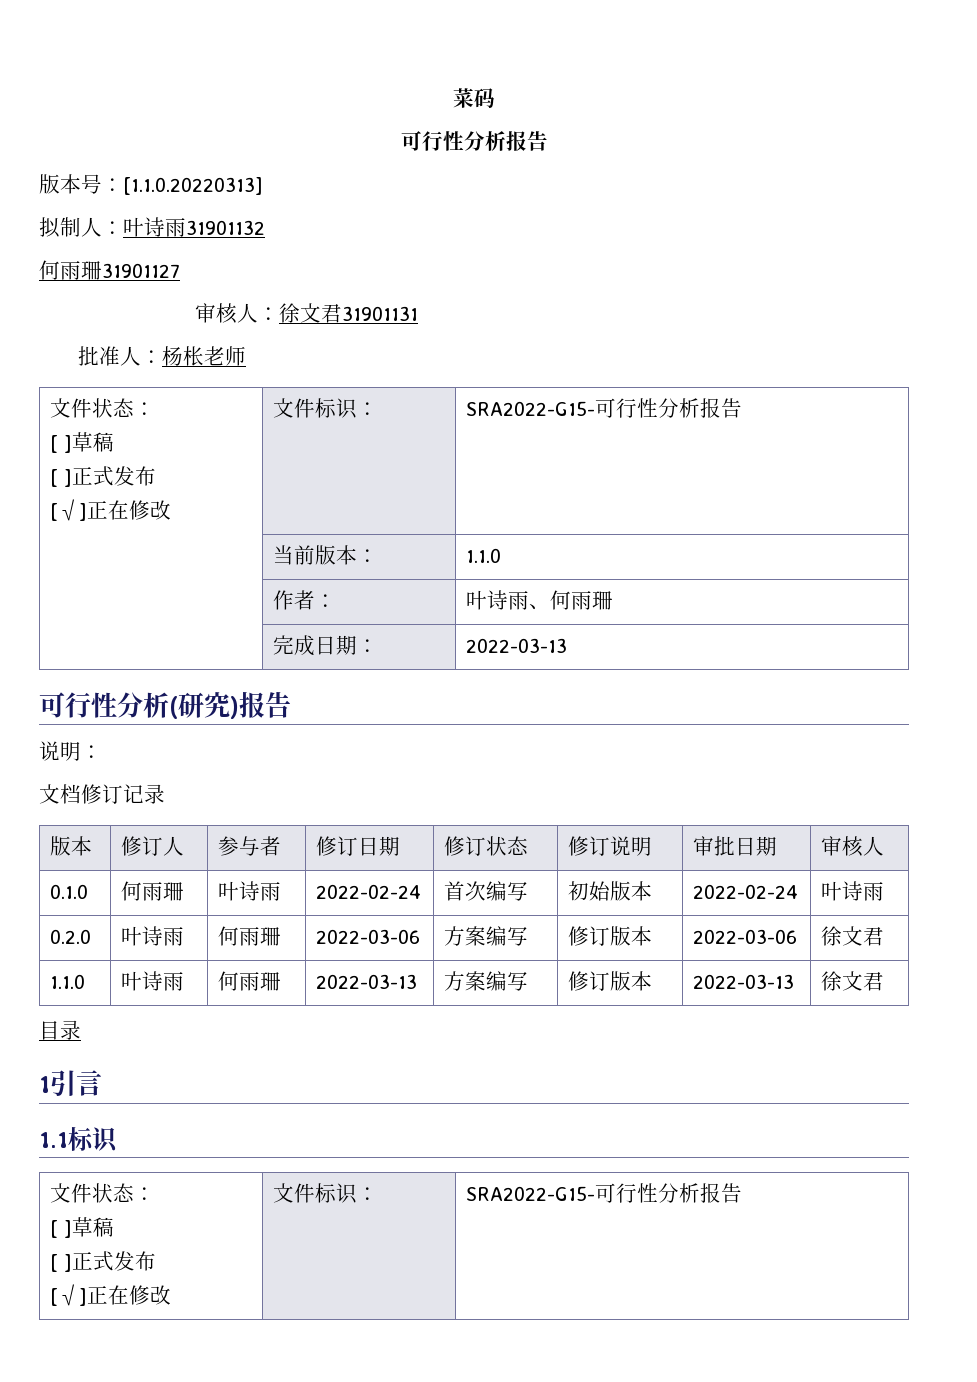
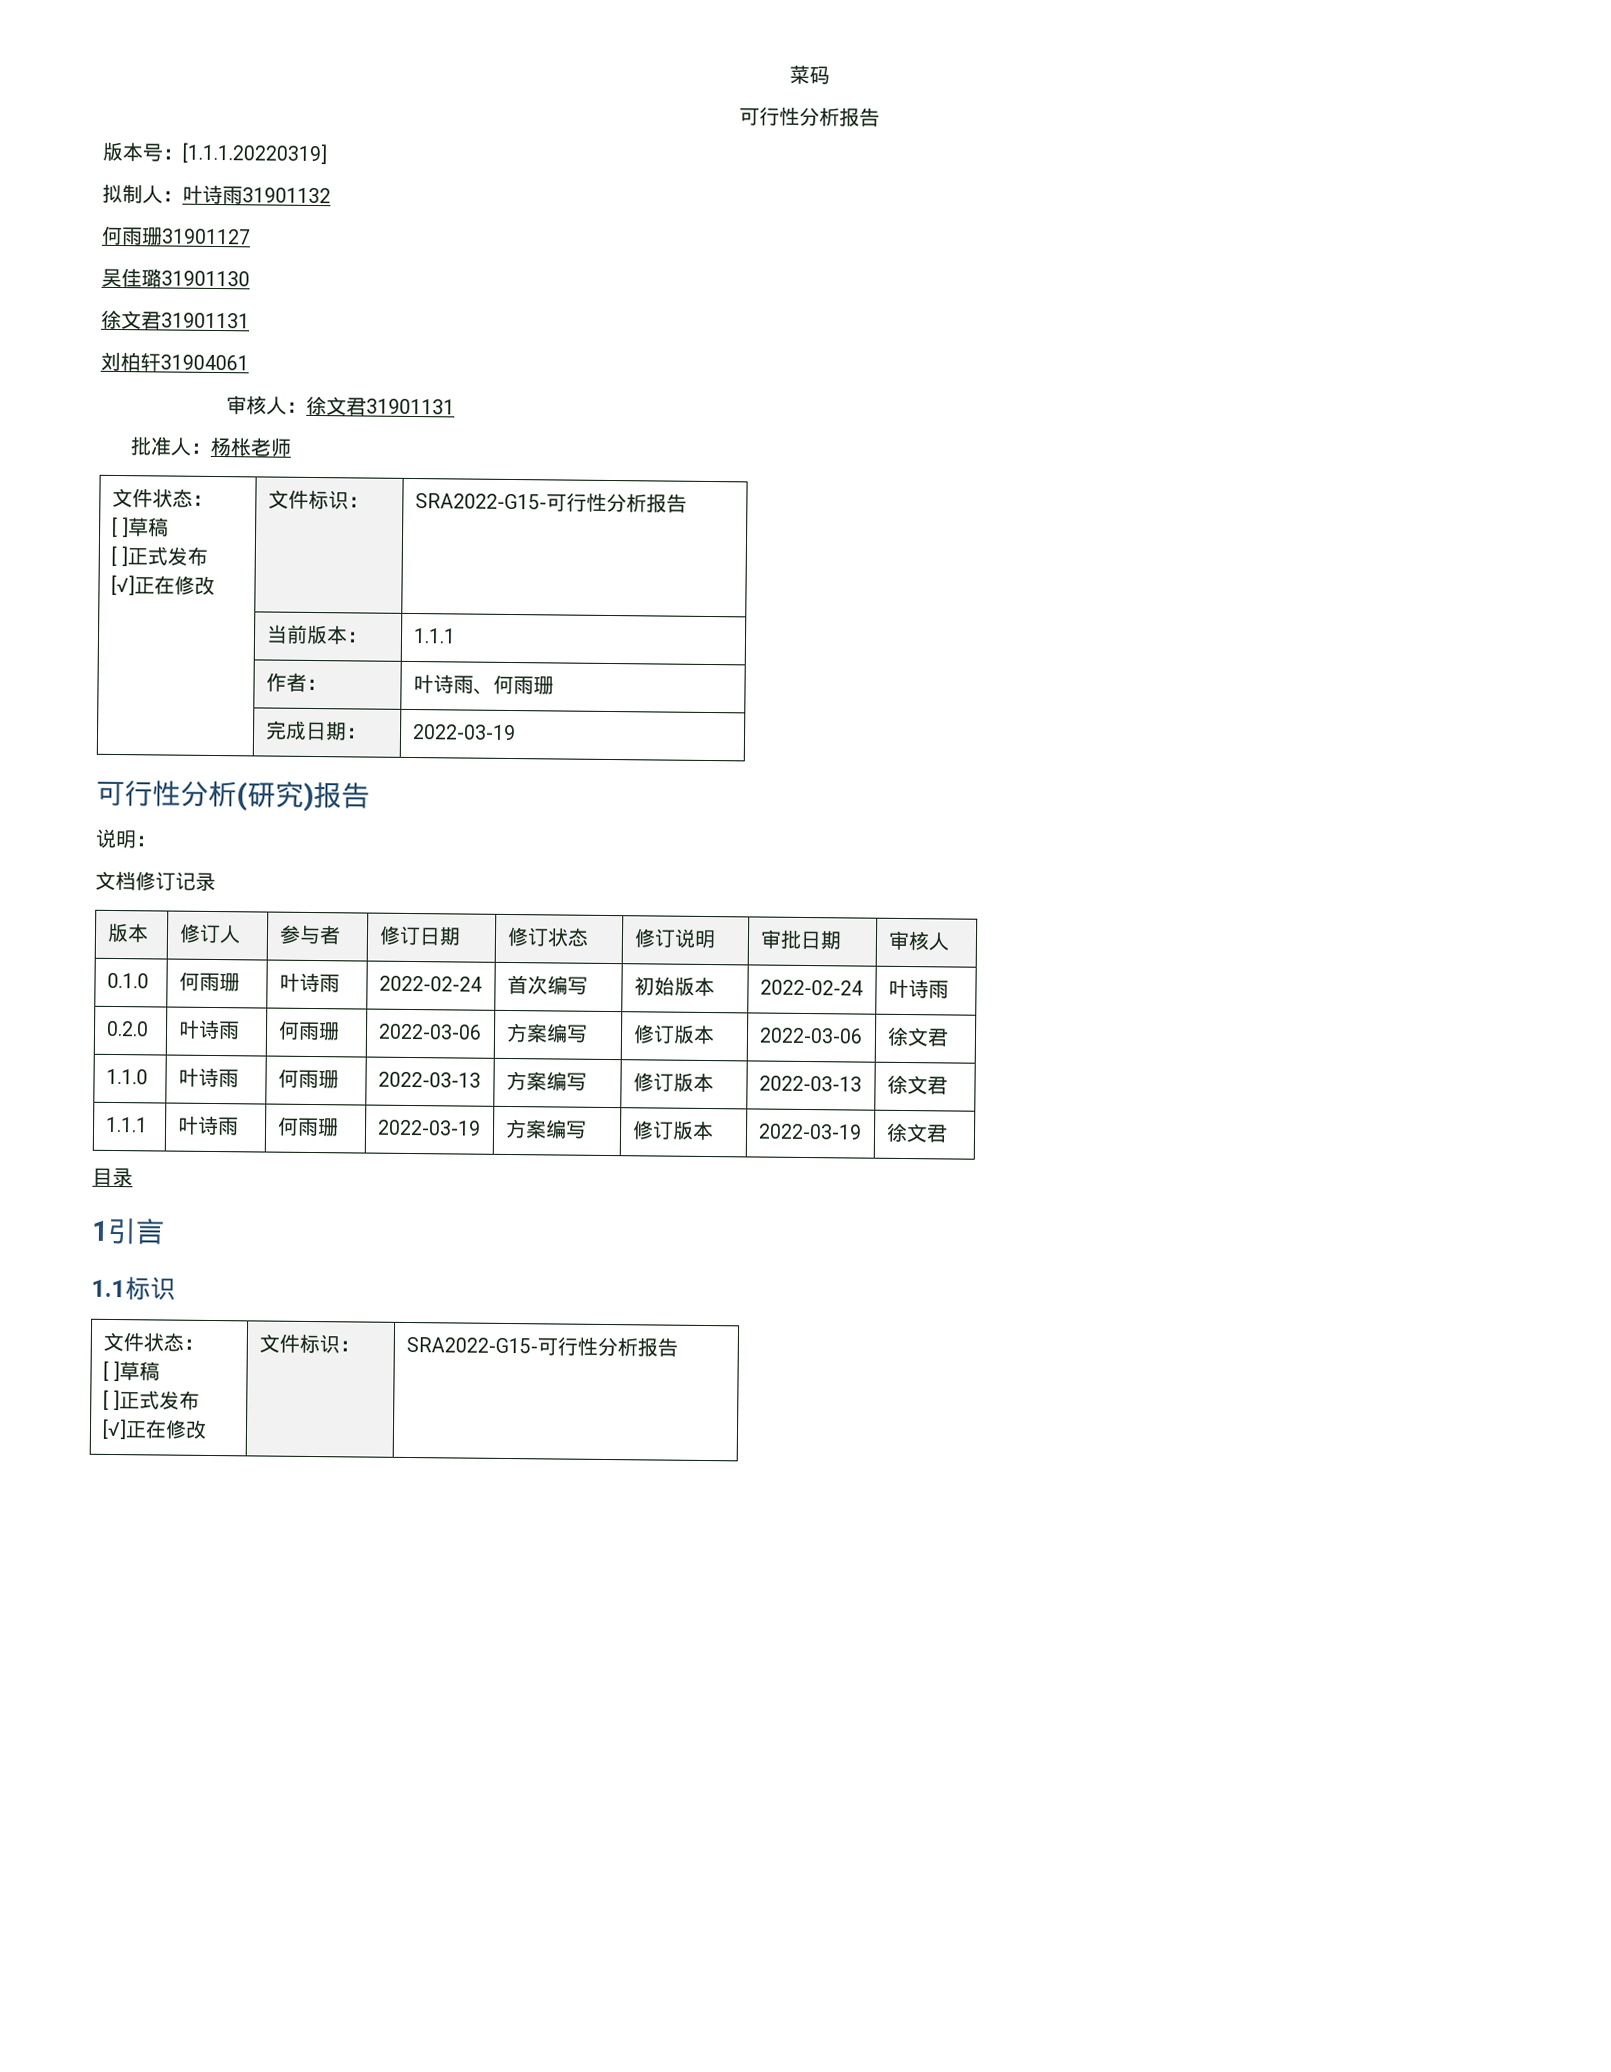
[123,177,263,195] [1.1.0.20220313] -> [182,142,328,165] [1.1.1.20220319]
(180, 270) none -> [101,268,250,288] [101,309,250,330] [100,351,249,372] // 吴佳璐31901130 // 徐文君31901131 // 刘柏轩31904061
[465,548,501,563] 1.1.0 -> [412,628,456,644] 1.1.1
[465,638,567,653] 2022-03-13 -> [411,724,516,741] 2022-03-19
(884, 981) none -> [104,1116,148,1133] [176,1115,239,1136] [276,1116,339,1137] [376,1119,481,1136] [504,1118,587,1139] [631,1120,714,1141] [757,1123,862,1140] [885,1122,948,1143] // 1.1.1 | 叶诗雨 | 何雨珊 | 2022-03-19 | 方案编写 | 修订版本 | 2022-03-19 | 徐文君

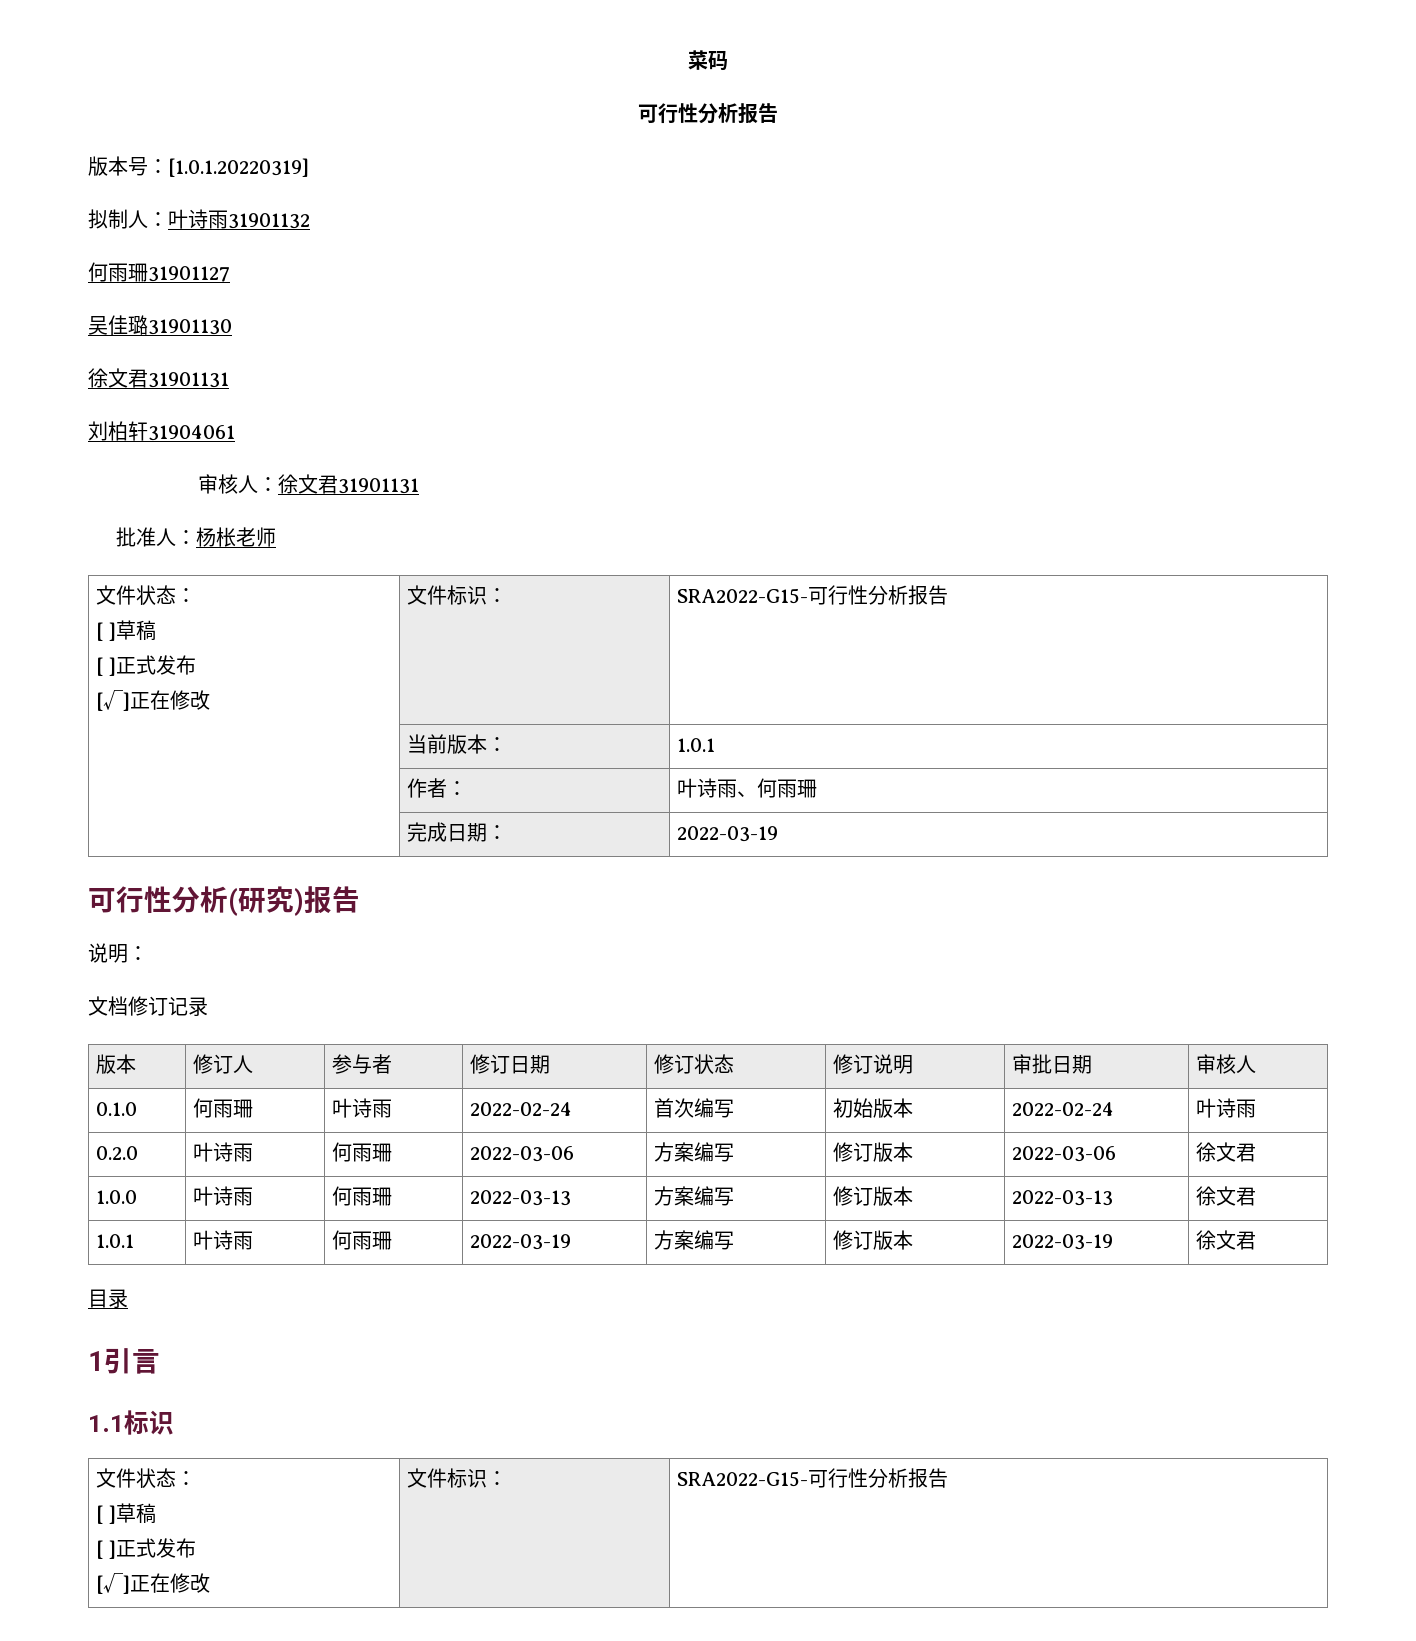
[182,142,328,165] [1.1.1.20220319] -> [168,158,309,177] [1.0.1.20220319]
[412,628,456,644] 1.1.1 -> [677,738,716,752] 1.0.1
[105,1068,148,1085] 1.1.0 -> [96,1190,138,1204] 1.0.0
[104,1116,148,1133] 1.1.1 -> [96,1234,135,1248] 1.0.1

